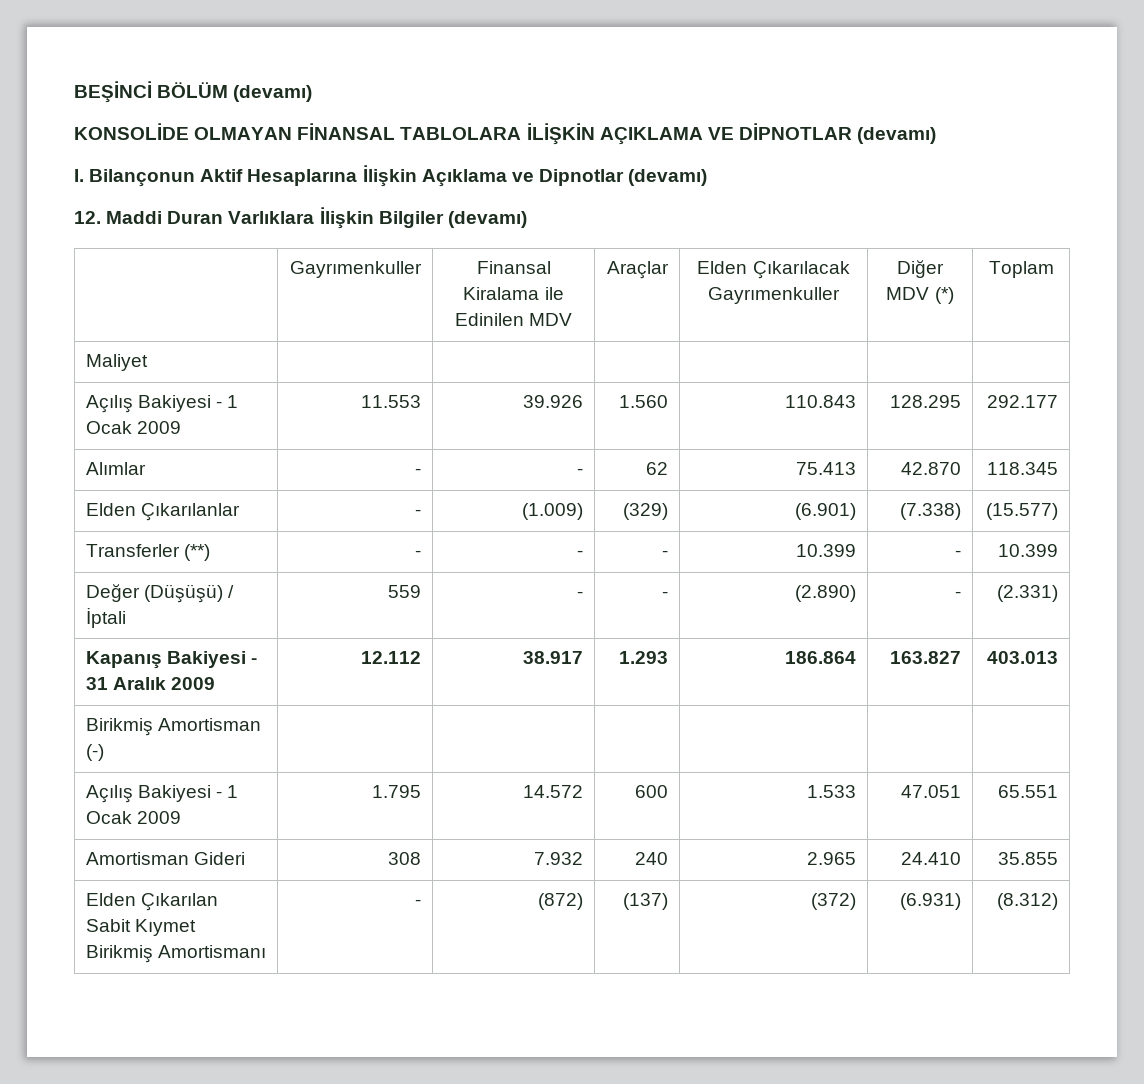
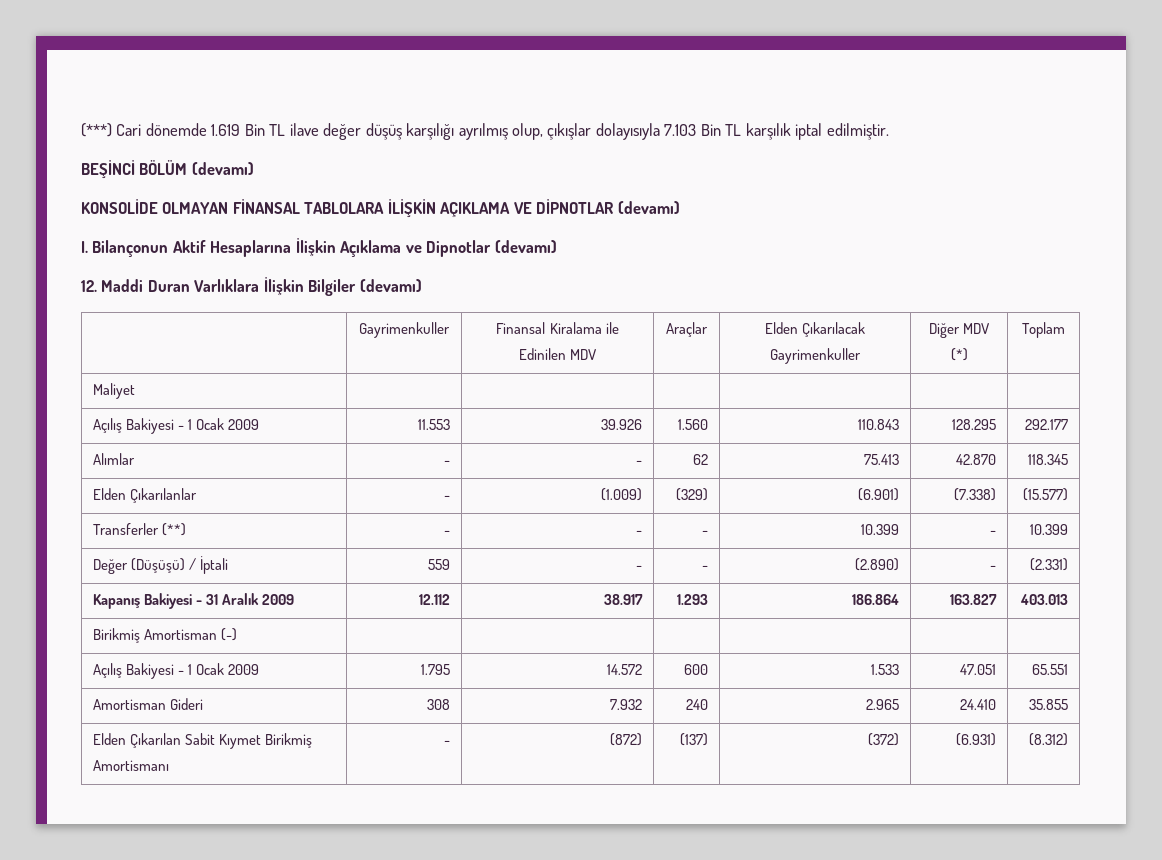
(74, 92) none -> [81,123,889,140] (***) Cari dönemde 1.619 Bin TL ilave değer düşüş karşılığı ayrılmış olup, çıkışlar dolayısıyla 7.103 Bin TL karşılık iptal edilmiştir. //
[289,261,422,278] Gayrımenkuller -> [359,322,450,338] Gayrimenkuller
[708,287,840,304] Gayrımenkuller -> [770,348,861,364] Gayrimenkuller

